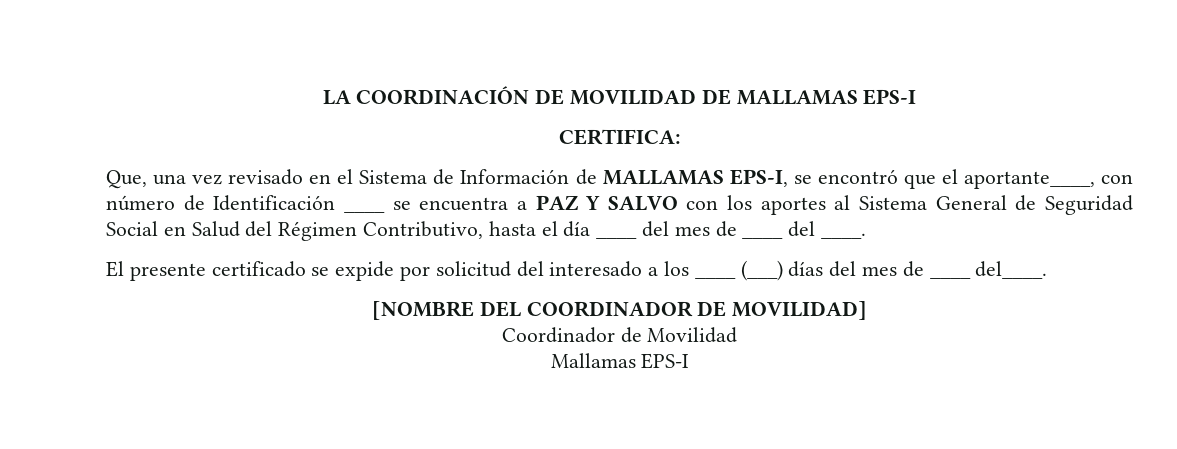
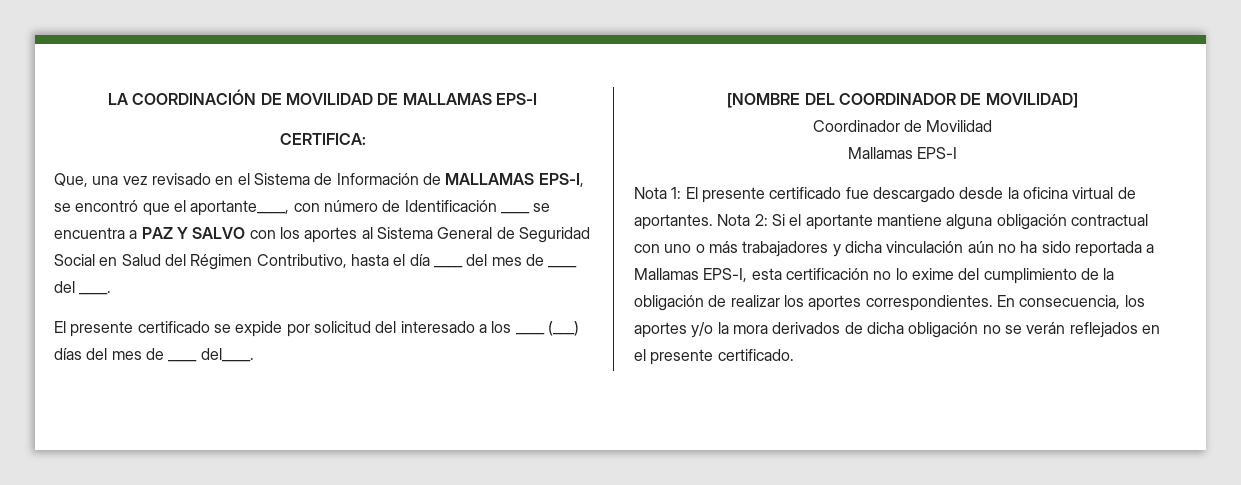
(690, 361) none -> [634,187,1136,203] [634,214,1148,230] [634,241,1155,257] [634,268,1115,284] [634,295,1145,311] [634,322,1160,338] [634,349,794,365] // Nota 1: El presente certificado fue descargado desde la oficina virtual de aportantes. Nota 2: Si el aportante mantiene alguna obligación contractual con uno o más trabajadores y dicha vinculación aún no ha sido reportada a Mallamas EPS-I, esta certificación no lo exime del cumplimiento de la obligación de realizar los aportes correspondientes. En consecuencia, los aportes y/o la mora derivados de dicha obligación no se verán reflejados en el presente certificado.

